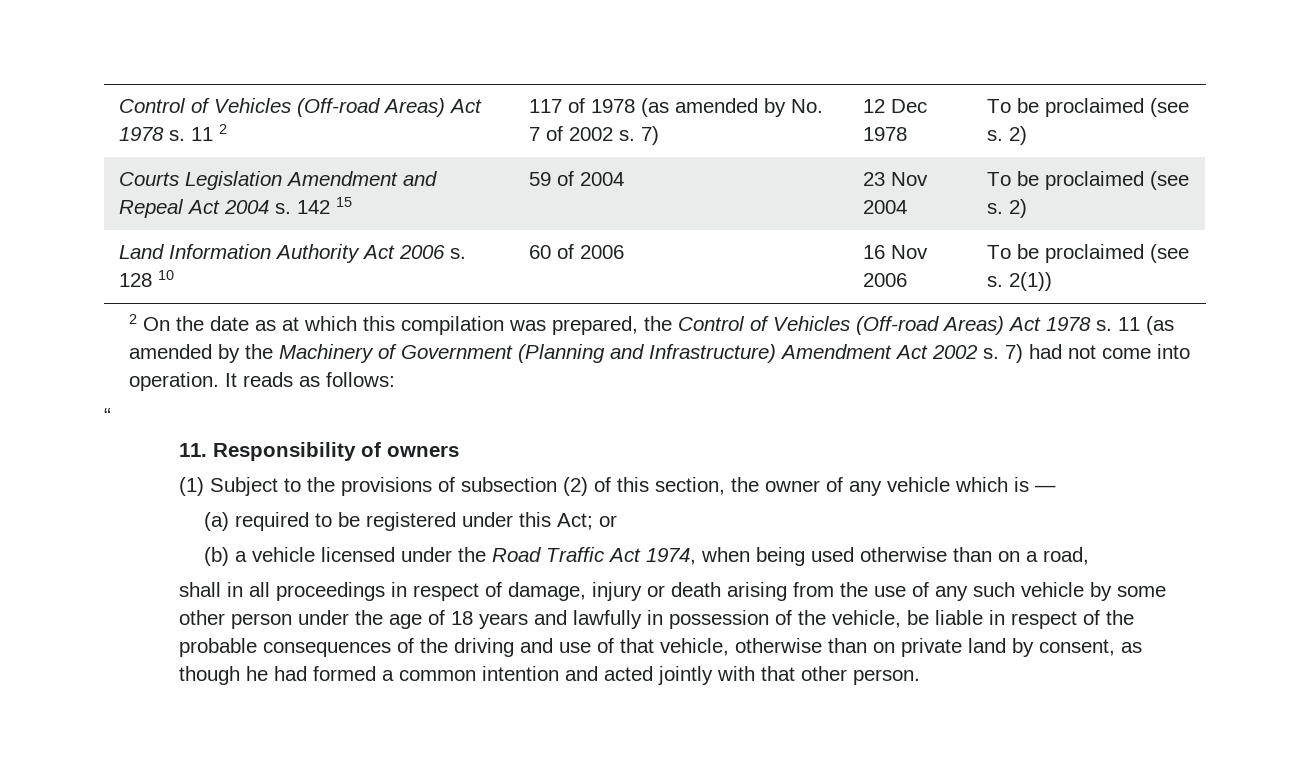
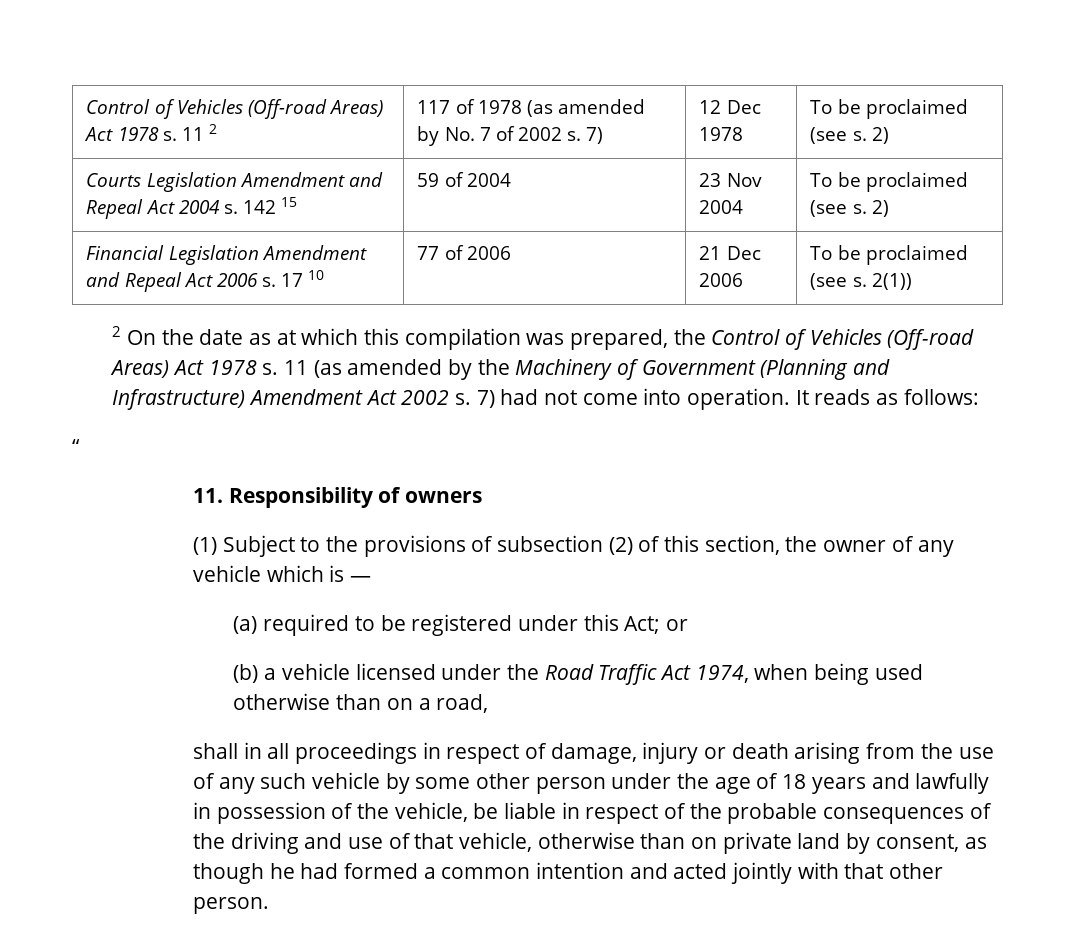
[119,244,361,263] Land Information Authority -> [86,245,367,265] [86,272,182,292] Financial Legislation Amendment and Repeal
[119,273,153,287] 128 -> [281,273,304,287] 17
[529,245,552,259] 60 -> [417,246,440,260] 77
[863,245,929,259] 16 Nov -> [699,246,761,260] 21 Dec

